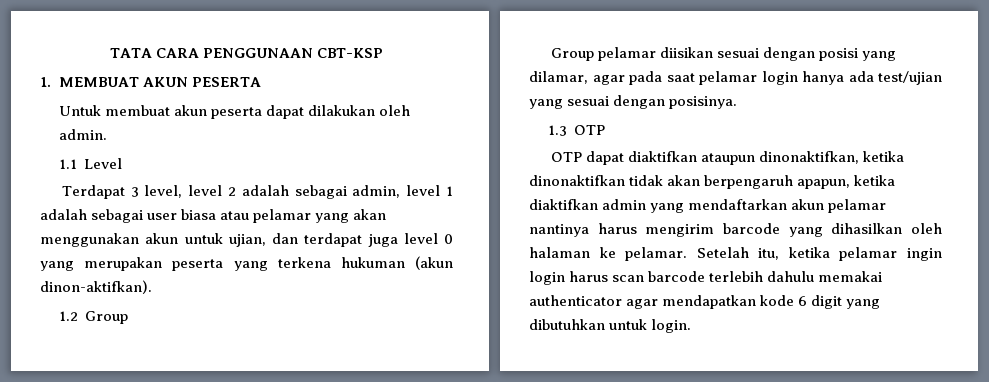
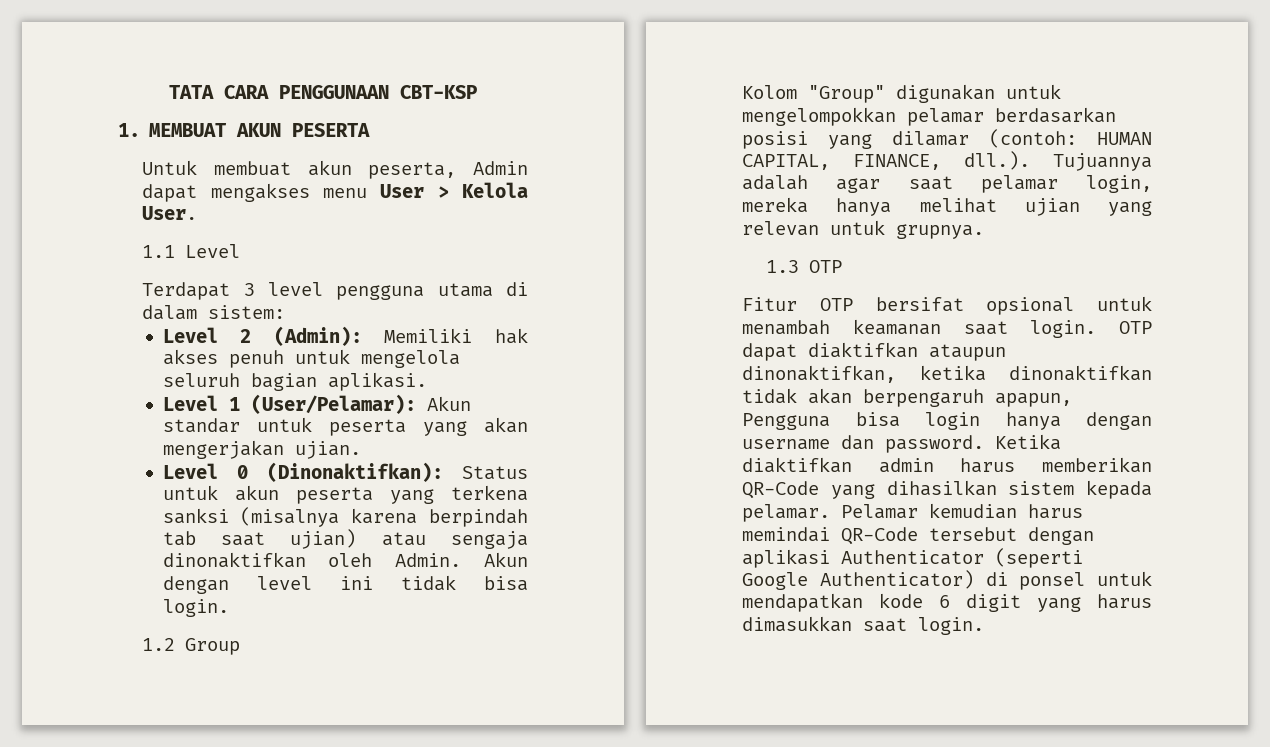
[210,105,410,119] [58,129,107,140] [58,158,123,169] [61,185,453,199] [40,209,387,223] [40,233,453,247] [40,256,454,271] [40,280,152,294] [58,311,129,324] [550,47,897,61] [529,71,942,85] [529,95,738,109] [547,125,606,136] peserta dapat dilakukan oleh admin. // 1.1 Level // Terdapat 3 level, level 2 adalah sebagai admin, level 1 adalah sebagai user biasa atau pelamar yang akan menggunakan akun untuk ujian, dan terdapat juga level 0 yang merupakan peserta yang terkena hukuman (akun dinon-aktifkan). // 1.2 Group // Group pelamar diisikan sesuai dengan posisi yang dilamar, agar pada saat pelamar login hanya ada test/ujian yang sesuai dengan posisinya. // 1.3 OTP // -> [368,161,528,179] [142,182,528,202] [142,206,198,220] [142,244,240,258] [142,282,528,300] [142,305,286,320] [162,326,528,346] [162,349,460,368] [162,372,427,391] [162,394,471,414] [162,417,528,436] [162,440,361,459] [162,462,528,482] [162,485,528,504] [162,507,528,527] [162,529,528,549] [162,552,528,568] [162,575,528,594] [162,599,229,617] [142,638,240,655] [742,84,1061,103] [742,107,1116,126] [742,129,1152,149] [742,151,1152,171] [742,175,1152,193] [742,197,1152,216] [742,220,984,239] [766,260,842,273] [742,296,1152,315] [742,319,1097,338] peserta, Admin dapat mengakses menu User > Kelola User. // 1.1 Level // Terdapat 3 level pengguna utama di dalam sistem: // Level 2 (Admin): Memiliki hak akses penuh untuk mengelola seluruh bagian aplikasi. // Level 1 (User/Pelamar): Akun standar untuk peserta yang akan mengerjakan ujian. // Level 0 (Dinonaktifkan): Status untuk akun peserta yang terkena sanksi (misalnya karena berpindah tab saat ujian) atau sengaja dinonaktifkan oleh Admin. Akun dengan level ini tidak bisa login. // 1.2 Group // Kolom "Group" digunakan untuk mengelompokkan pelamar berdasarkan posisi yang dilamar (contoh: HUMAN CAPITAL, FINANCE, dll.). Tujuannya adalah agar saat pelamar login, mereka hanya melihat ujian yang relevan untuk grupnya. // 1.3 OTP // Fitur OTP bersifat opsional untuk menambah keamanan saat login.
[854,175,896,186] [529,199,887,213] [529,223,942,237] [529,247,942,261] [529,271,883,285] [529,295,659,309] ketika diaktifkan admin yang mendaftarkan akun pelamar nantinya harus mengirim barcode yang dihasilkan oleh halaman ke pelamar. Setelah itu, ketika pelamar ingin login harus scan barcode terlebih dahulu memakai authenticator agar -> [742,412,1152,430] [742,434,1061,453] [742,457,1152,473] [742,480,1152,499] [742,503,1083,522] [742,527,1094,545] [742,548,1083,568] [742,570,1152,590] Pengguna bisa login hanya dengan username dan password. Ketika diaktifkan admin harus memberikan QR-Code yang dihasilkan sistem kepada pelamar. Pelamar kemudian harus memindai QR-Code tersebut dengan aplikasi Authenticator (seperti Google Authenticator) di ponsel untuk
[529,319,648,330] dibutuhkan untuk -> [1097,594,1152,609] [742,616,907,632] harus dimasukkan saat

